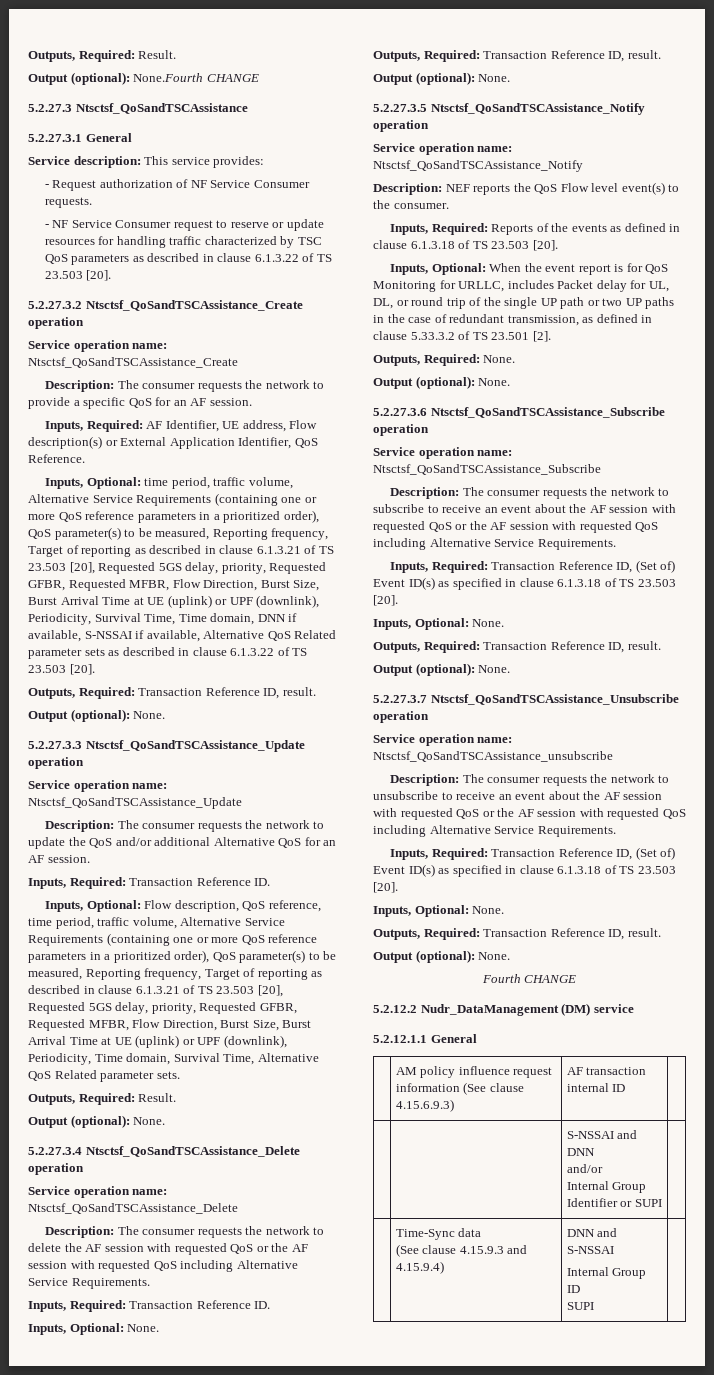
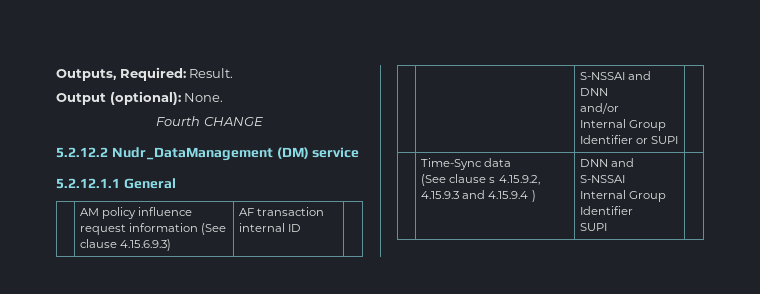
[28,50,177,62] [28,72,259,85] [28,103,248,114] [28,133,132,142] [28,156,265,168] [44,179,310,191] [44,197,92,208] [44,219,324,231] [44,236,322,248] [44,253,332,265] [44,270,112,281] [28,300,303,311] [28,317,84,329] [28,340,168,352] [28,357,238,368] [44,380,325,392] [28,397,252,409] [44,420,318,432] [28,436,318,449] [28,454,85,463] [44,477,293,489] [28,493,317,506] [28,510,319,523] [28,527,329,540] [28,545,334,557] [28,562,327,574] [28,579,320,591] [28,595,320,608] [28,613,298,625] [28,630,337,642] [28,647,308,659] [28,664,95,675] [28,687,316,699] [28,709,166,722] [28,740,305,752] [28,757,84,769] [28,780,168,792] [28,797,242,809] [44,820,325,832] [28,837,337,849] [28,855,90,863] [28,877,271,889] [44,900,321,912] [28,917,285,929] [28,933,318,946] [28,950,337,963] [28,968,323,980] [28,985,283,997] [28,1002,297,1014] [28,1019,312,1031] [28,1035,287,1048] [28,1053,319,1065] [28,1070,180,1082] [28,1093,177,1105] [28,1115,166,1128] [28,1146,300,1157] [28,1163,84,1175] [28,1186,168,1198] [28,1203,238,1214] [44,1226,325,1238] [28,1243,308,1255] [28,1260,298,1272] [28,1278,150,1289] [28,1300,271,1312] [28,1323,160,1335] [373,50,661,62] [373,72,511,85] [373,103,645,115] [373,120,429,132] [373,143,513,155] [373,160,583,172] [373,182,680,195] [373,200,449,209] [389,223,681,235] [373,240,558,251] [389,263,669,275] [373,280,669,292] [373,297,675,309] [373,314,653,326] [373,331,551,342] [373,354,516,366] [373,376,511,389] [373,407,665,418] [373,424,429,436] [373,447,513,459] [373,464,601,475] [389,487,670,499] [373,504,676,513] [373,521,659,533] [373,538,616,550] [389,560,676,573] [373,577,676,590] [373,595,398,606] [373,618,505,630] [373,641,661,653] [373,663,511,676] [373,694,679,705] [373,711,429,723] [373,734,513,746] [373,751,613,762] [389,774,670,786] [373,791,663,800] [373,808,686,820] [373,825,616,837] [389,847,676,860] [373,864,676,877] [373,882,398,893] [373,905,505,917] [373,928,661,940] Outputs, Required: Result. // Output (optional): None.Fourth CHANGE // 5.2.27.3 Ntsctsf_QoSandTSCAssistance // 5.2.27.3.1 General // Service description: This service provides: // - Request authorization of NF Service Consumer requests. // - NF Service Consumer request to reserve or update resources for handling traffic characterized by TSC QoS parameters as described in clause 6.1.3.22 of TS 23.503 [20]. // 5.2.27.3.2 Ntsctsf_QoSandTSCAssistance_Create operation // Service operation name: Ntsctsf_QoSandTSCAssistance_Create // Description: The consumer requests the network to provide a specific QoS for an AF session. // Inputs, Required: AF Identifier, UE address, Flow description(s) or External Application Identifier, QoS Reference. // Inputs, Optional: time period, traffic volume, Alternative Service Requirements (containing one or more QoS reference parameters in a prioritized order), QoS parameter(s) to be measured, Reporting frequency, Target of reporting as described in clause 6.1.3.21 of TS 23.503 [20], Requested 5GS delay, priority, Requested GFBR, Requested MFBR, Flow Direction, Burst Size, Burst Arrival Time at UE (uplink) or UPF (downlink), Periodicity, Survival Time, Time domain, DNN if available, S-NSSAI if available, Alternative QoS Related parameter sets as described in clause 6.1.3.22 of TS 23.503 [20]. // Outputs, Required: Transaction Reference ID, result. // Output (optional): None. // 5.2.27.3.3 Ntsctsf_QoSandTSCAssistance_Update operation // Service operation name: Ntsctsf_QoSandTSCAssistance_Update // Description: The consumer requests the network to update the QoS and/or additional Alternative QoS for an AF session. // Inputs, Required: Transaction Reference ID. // Inputs, Optional: Flow description, QoS reference, time period, traffic volume, Alternative Service Requirements (containing one or more QoS reference parameters in a prioritized order), QoS parameter(s) to be measured, Reporting frequency, Target of reporting as described in clause 6.1.3.21 of TS 23.503 [20], Requested 5GS delay, priority, Requested GFBR, Requested MFBR, Flow Direction, Burst Size, Burst Arrival Time at UE (uplink) or UPF (downlink), Periodicity, Time domain, Survival Time, Alternative QoS Related parameter sets. // Outputs, Required: Result. // Output (optional): None. // 5.2.27.3.4 Ntsctsf_QoSandTSCAssistance_Delete operation // Service operation name: Ntsctsf_QoSandTSCAssistance_Delete // Description: The consumer requests the network to delete the AF session with requested QoS or the AF session with requested QoS including Alternative Service Requirements. // Inputs, Required: Transaction Reference ID. // Inputs, Optional: None. // Outputs, Required: Transaction Reference ID, result. // Output (optional): None. // 5.2.27.3.5 Ntsctsf_QoSandTSCAssistance_Notify operation // Service operation name: Ntsctsf_QoSandTSCAssistance_Notify // Description: NEF reports the QoS Flow level event(s) to the consumer. // Inputs, Required: Reports of the events as defined in clause 6.1.3.18 of TS 23.503 [20]. // Inputs, Optional: When the event report is for QoS Monitoring for URLLC, includes Packet delay for UL, DL, or round trip of the single UP path or two UP paths in the case of redundant transmission, as defined in clause 5.33.3.2 of TS 23.501 [2]. // Outputs, Required: None. // Output (optional): None. // 5.2.27.3.6 Ntsctsf_QoSandTSCAssistance_Subscribe operation // Service operation name: Ntsctsf_QoSandTSCAssistance_Subscribe // Description: The consumer requests the network to subscribe to receive an event about the AF session with requested QoS or the AF session with requested QoS including Alternative Service Requirements. // Inputs, Required: Transaction Reference ID, (Set of) Event ID(s) as specified in clause 6.1.3.18 of TS 23.503 [20]. // Inputs, Optional: None. // Outputs, Required: Transaction Reference ID, result. // Output (optional): None. // 5.2.27.3.7 Ntsctsf_QoSandTSCAssistance_Unsubscribe operation // Service operation name: Ntsctsf_QoSandTSCAssistance_unsubscribe // Description: The consumer requests the network to unsubscribe to receive an event about the AF session with requested QoS or the AF session with requested QoS including Alternative Service Requirements. // Inputs, Required: Transaction Reference ID, (Set of) Event ID(s) as specified in clause 6.1.3.18 of TS 23.503 [20]. // Inputs, Optional: None. // Outputs, Required: Transaction Reference ID, result. -> [56,67,234,81] Outputs, Required: Result.
[459,1245,528,1254] [395,1261,444,1274] 4.15.9.3 and 4.15.9.4) -> [489,175,540,185] [421,190,536,202] s 4.15.9.2, 4.15.9.3 and 4.15.9.4 )
[566,1285,580,1293] ID -> [580,206,634,215] Identifier

